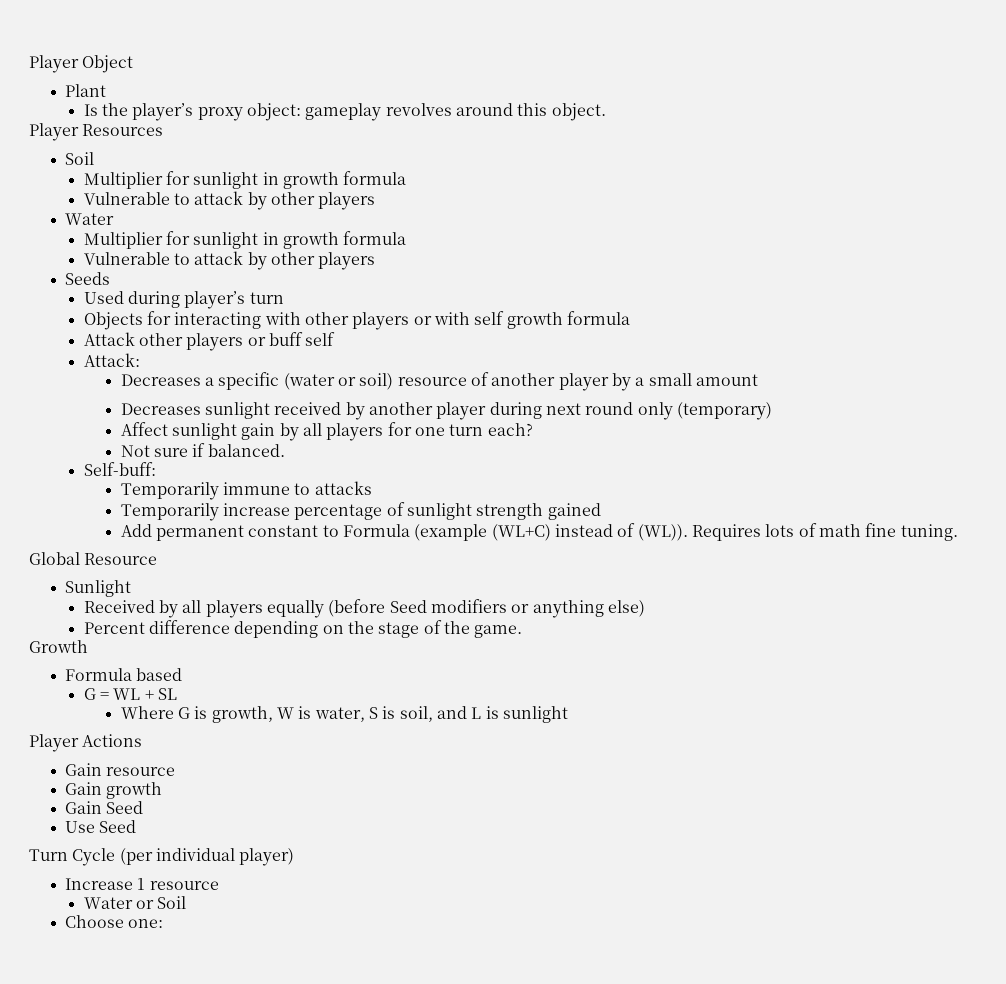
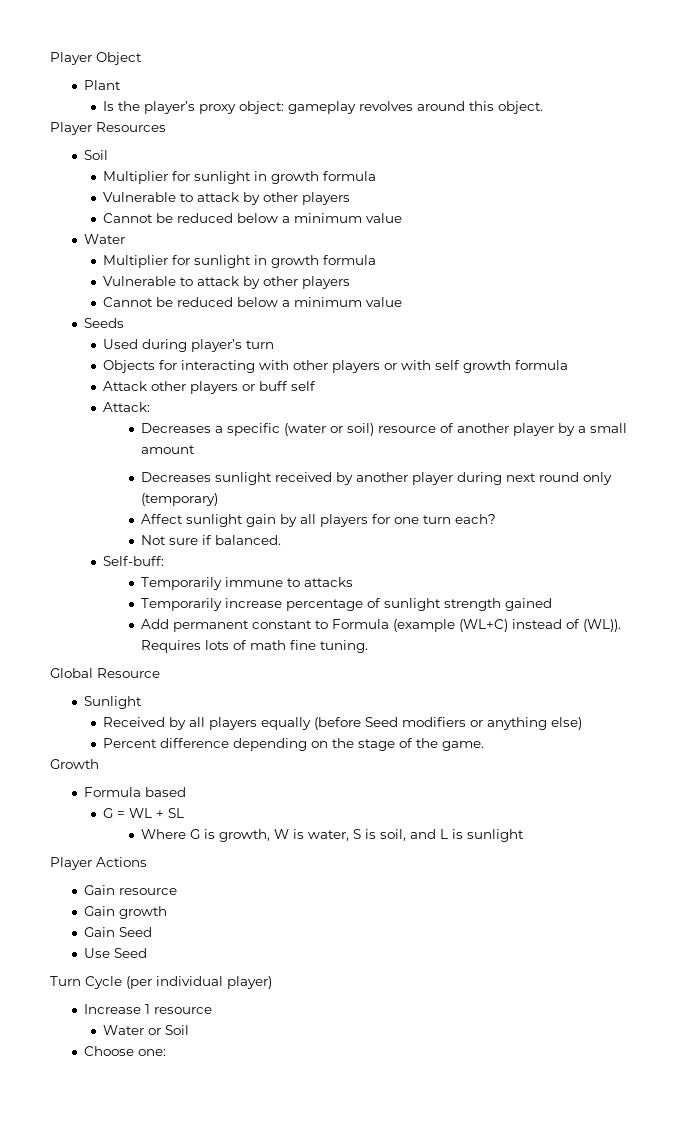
(376, 201) none -> [102,213,402,223] // Cannot be reduced below a minimum value
(376, 261) none -> [102,297,402,307] // Cannot be reduced below a minimum value

